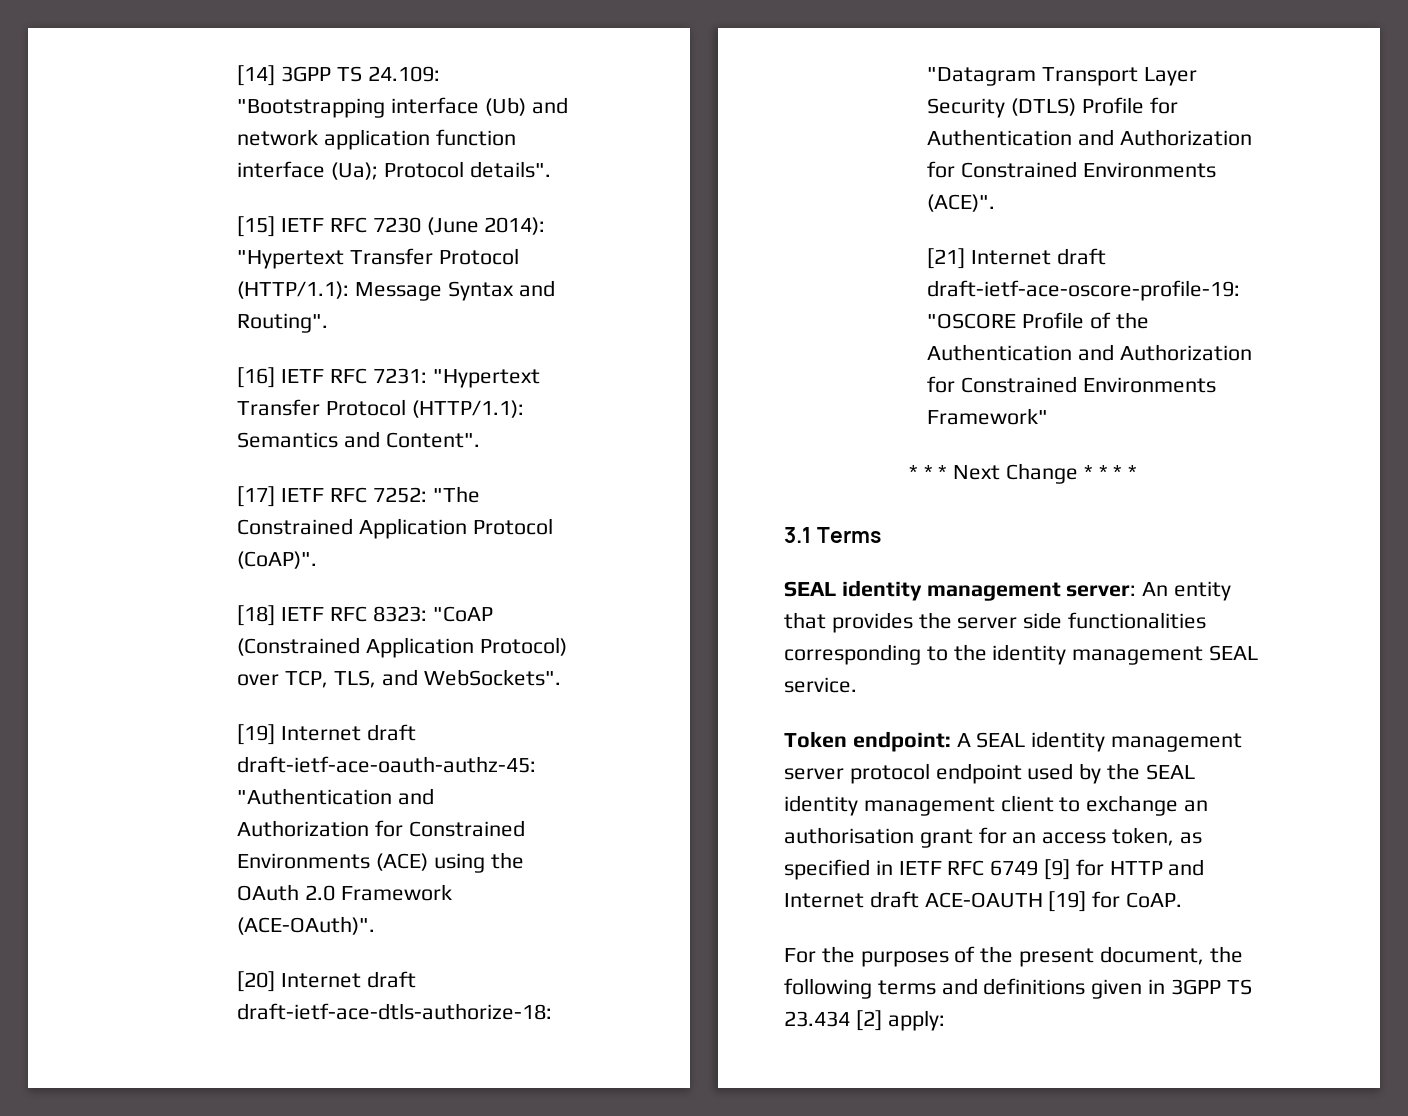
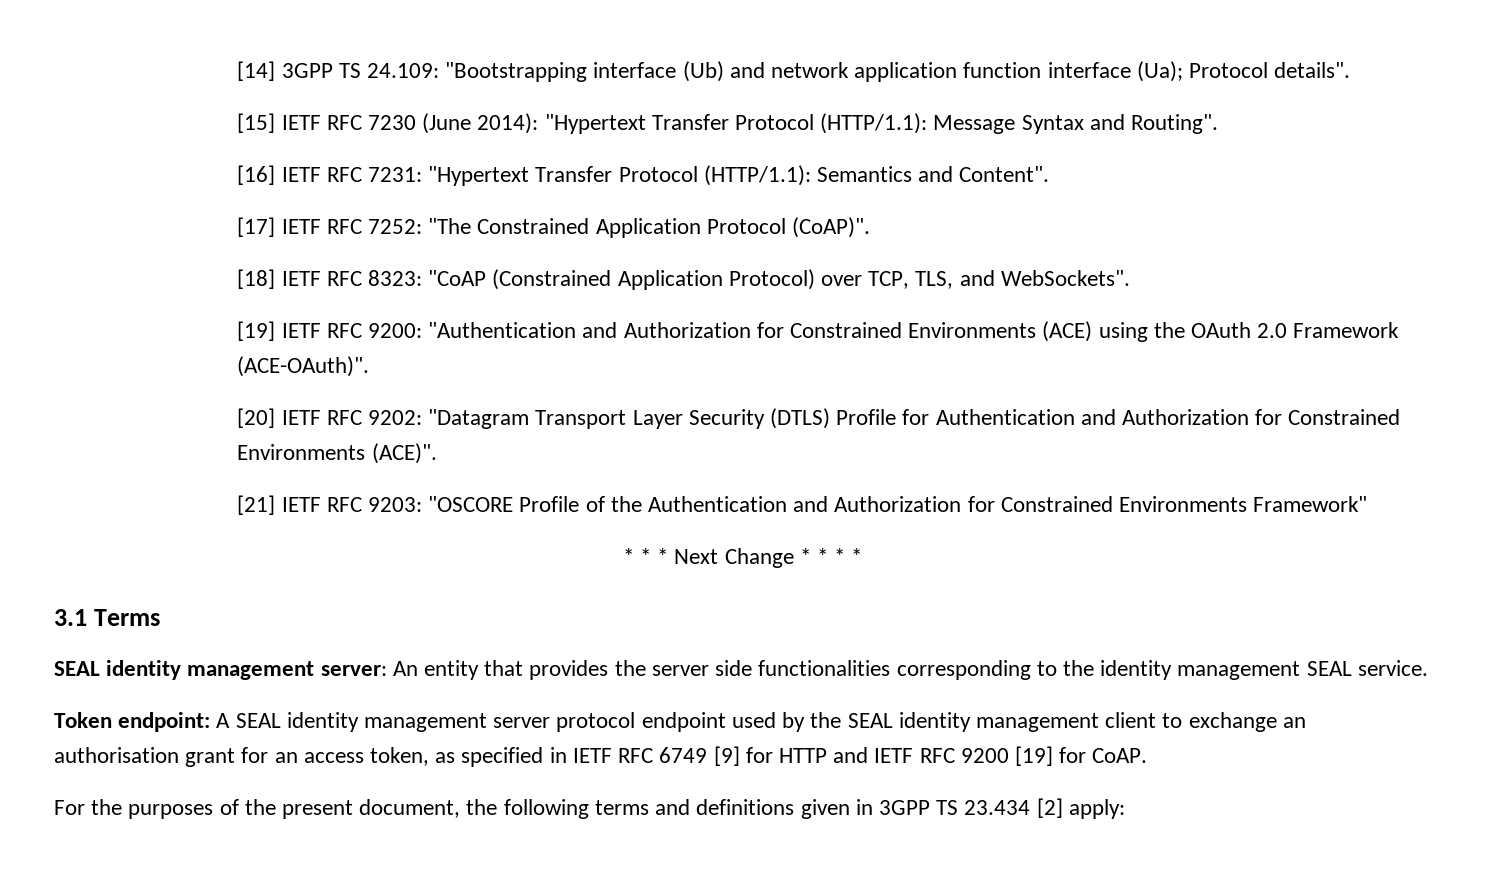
[281,724,417,741] [237,756,537,773] Internet draft draft-ietf-ace-oauth-authz-45: -> [281,323,422,338] IETF RFC 9200:
[281,971,417,988] [237,1003,553,1020] Internet draft draft-ietf-ace-dtls-authorize-18: -> [281,410,422,425] IETF RFC 9202:
[971,248,1107,265] [927,280,1241,301] Internet draft draft-ietf-ace-oscore-profile-19: -> [281,497,422,512] IETF RFC 9203:
[784,891,1043,908] Internet draft ACE-OAUTH -> [874,748,1009,763] IETF RFC 9200

